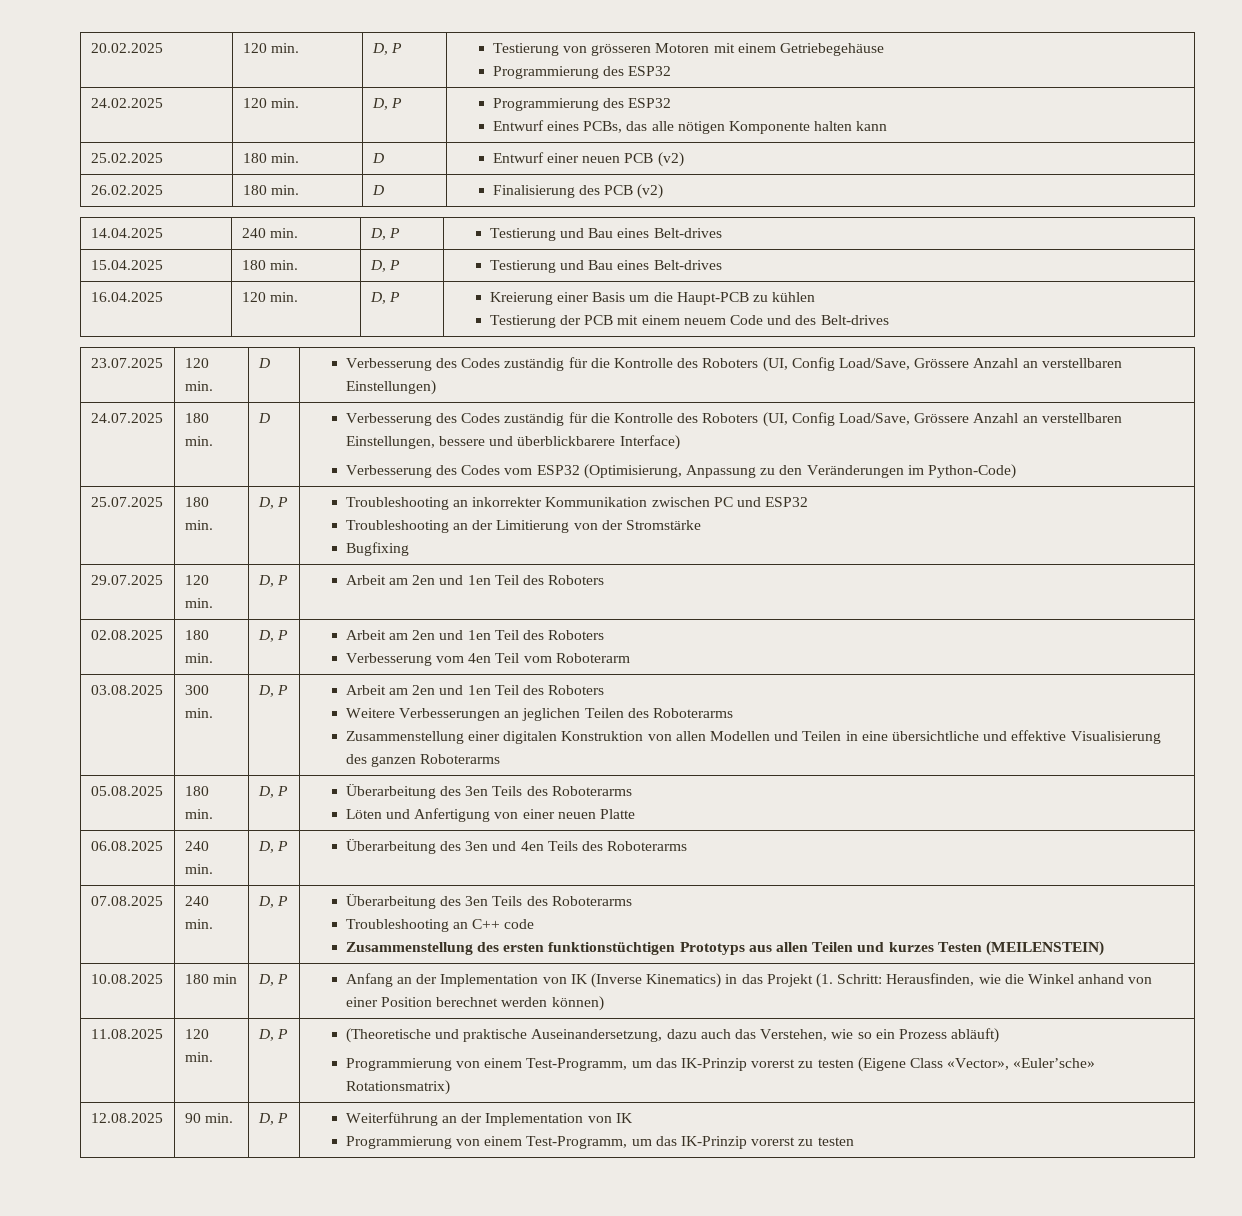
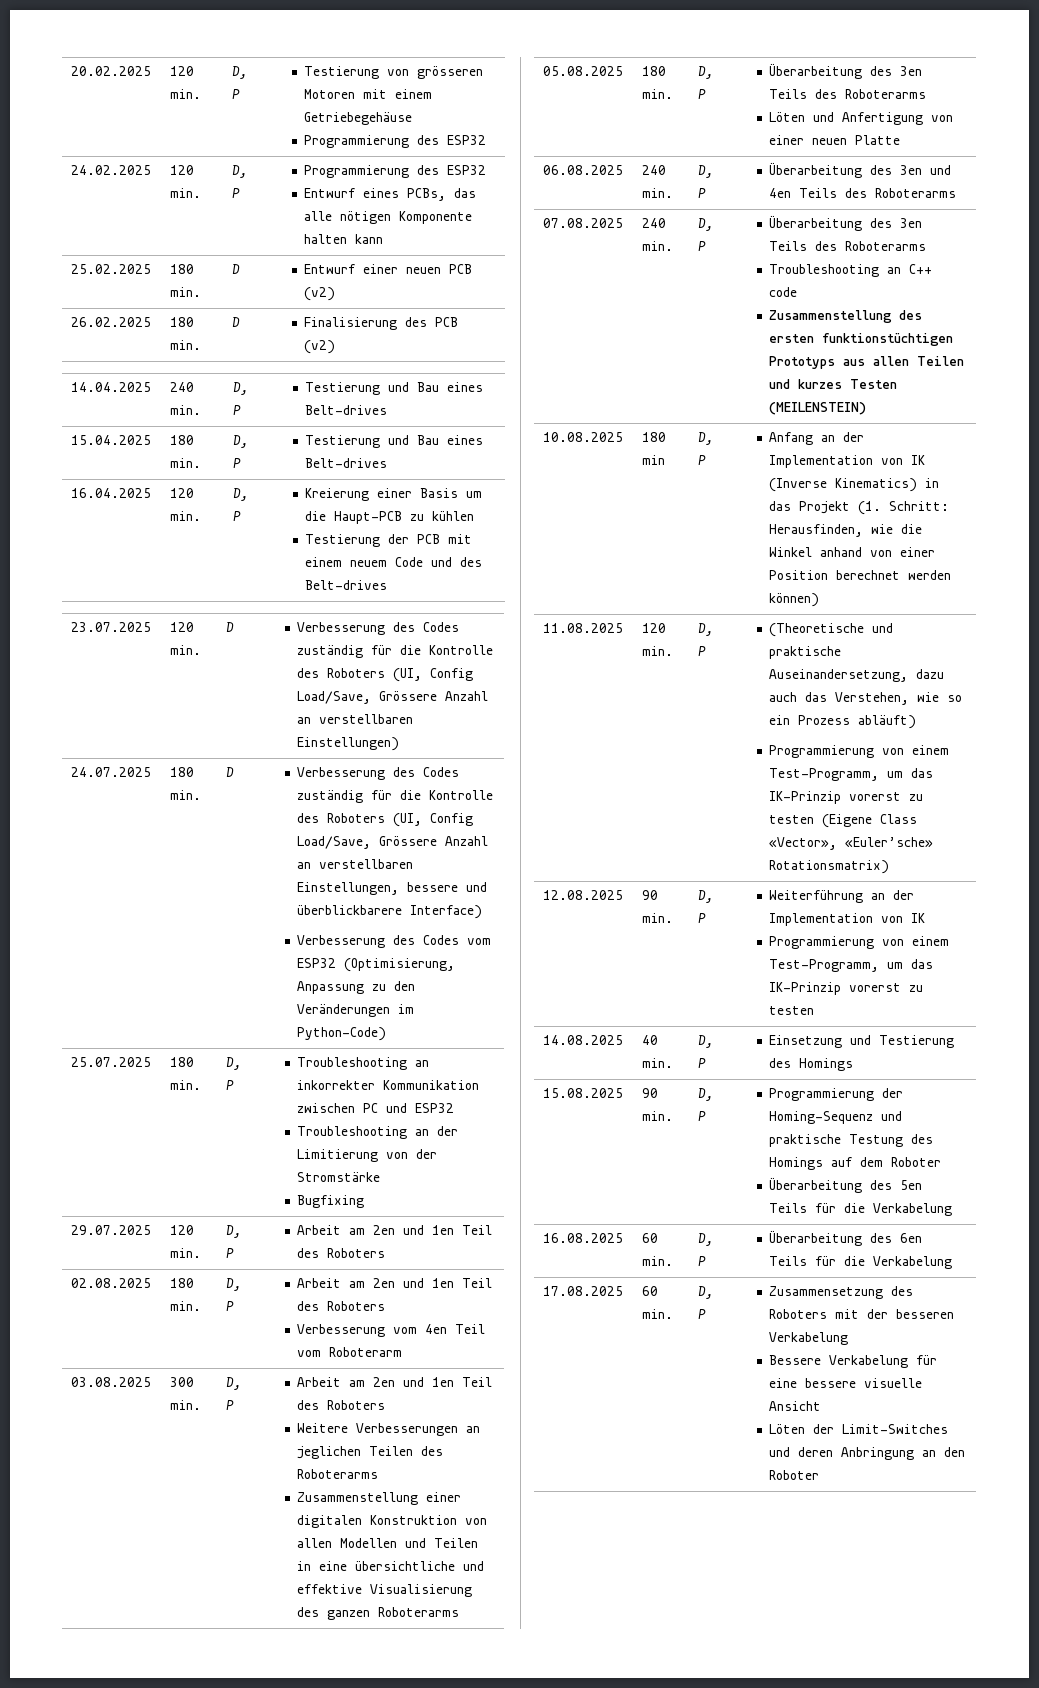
(854, 1141) none -> [543,1035,624,1045] [642,1035,659,1045] [642,1058,674,1068] [698,1035,715,1048] [698,1058,707,1068] [768,1035,954,1048] [768,1058,853,1071] [543,1088,624,1098] [642,1088,659,1098] [642,1111,674,1121] [698,1088,715,1101] [698,1111,707,1121] [768,1088,903,1101] [768,1111,902,1124] [768,1134,933,1147] [768,1157,941,1170] [768,1177,922,1193] [768,1203,952,1216] [543,1233,624,1243] [642,1233,659,1243] [642,1256,674,1266] [698,1233,715,1246] [698,1256,707,1266] [768,1230,922,1246] [768,1256,952,1269] [543,1286,624,1296] [642,1286,659,1296] [642,1309,674,1319] [698,1286,715,1299] [698,1309,707,1319] [768,1286,913,1299] [768,1309,954,1319] [768,1332,848,1345] [768,1355,937,1368] [768,1378,922,1388] [768,1401,821,1411] [768,1424,948,1434] [768,1447,965,1460] [768,1470,819,1480] // 14.08.2025 | 40 min. | D, P | Einsetzung und Testierung des Homings // 15.08.2025 | 90 min. | D, P | Programmierung der Homing-Sequenz und praktische Testung des Homings auf dem Roboter // Überarbeitung des 5en Teils für die Verkabelung // 16.08.2025 | 60 min. | D, P | Überarbeitung des 6en Teils für die Verkabelung // 17.08.2025 | 60 min. | D, P | Zusammensetzung des Roboters mit der besseren Verkabelung // Bessere Verkabelung für eine bessere visuelle Ansicht // Löten der Limit-Switches und deren Anbringung an den Roboter

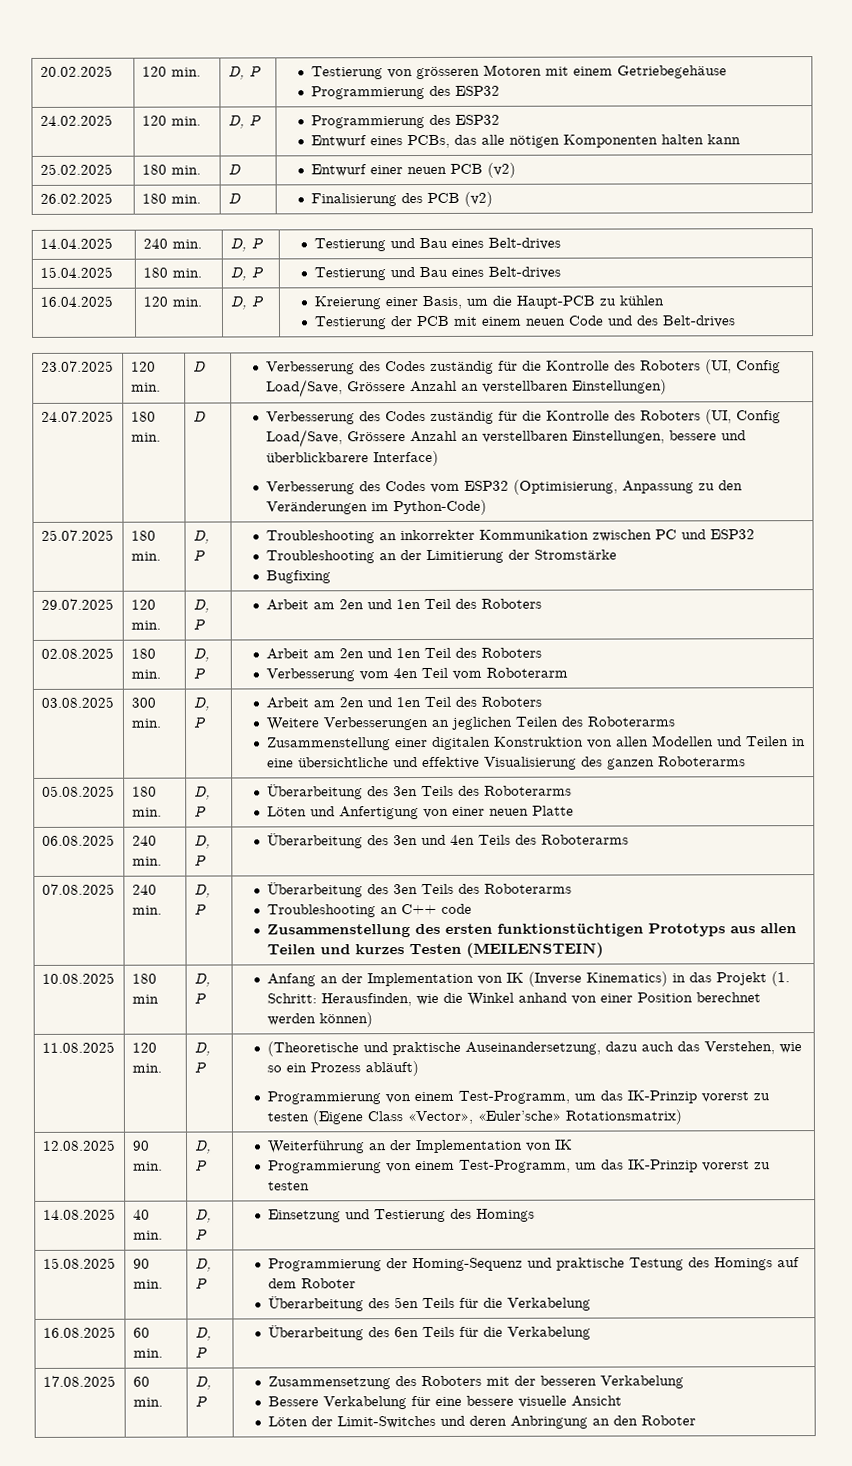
[398,211,472,224] Komponente -> [562,134,658,148] Komponenten
[419,488,458,498] Basis -> [421,295,462,310] Basis,
[349,560,387,567] neuem -> [524,318,566,326] neuen
[385,1152,408,1159] von -> (504, 556) none

